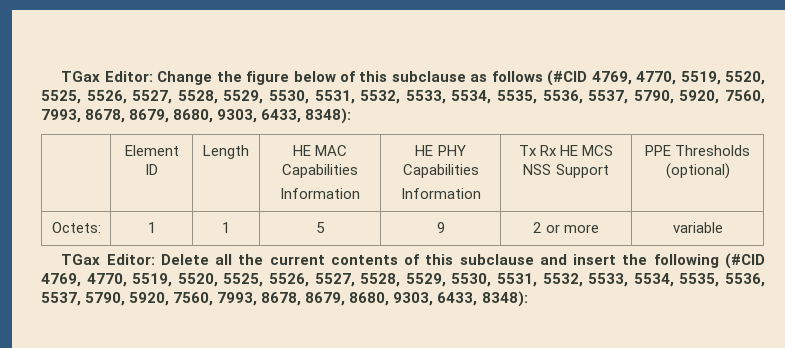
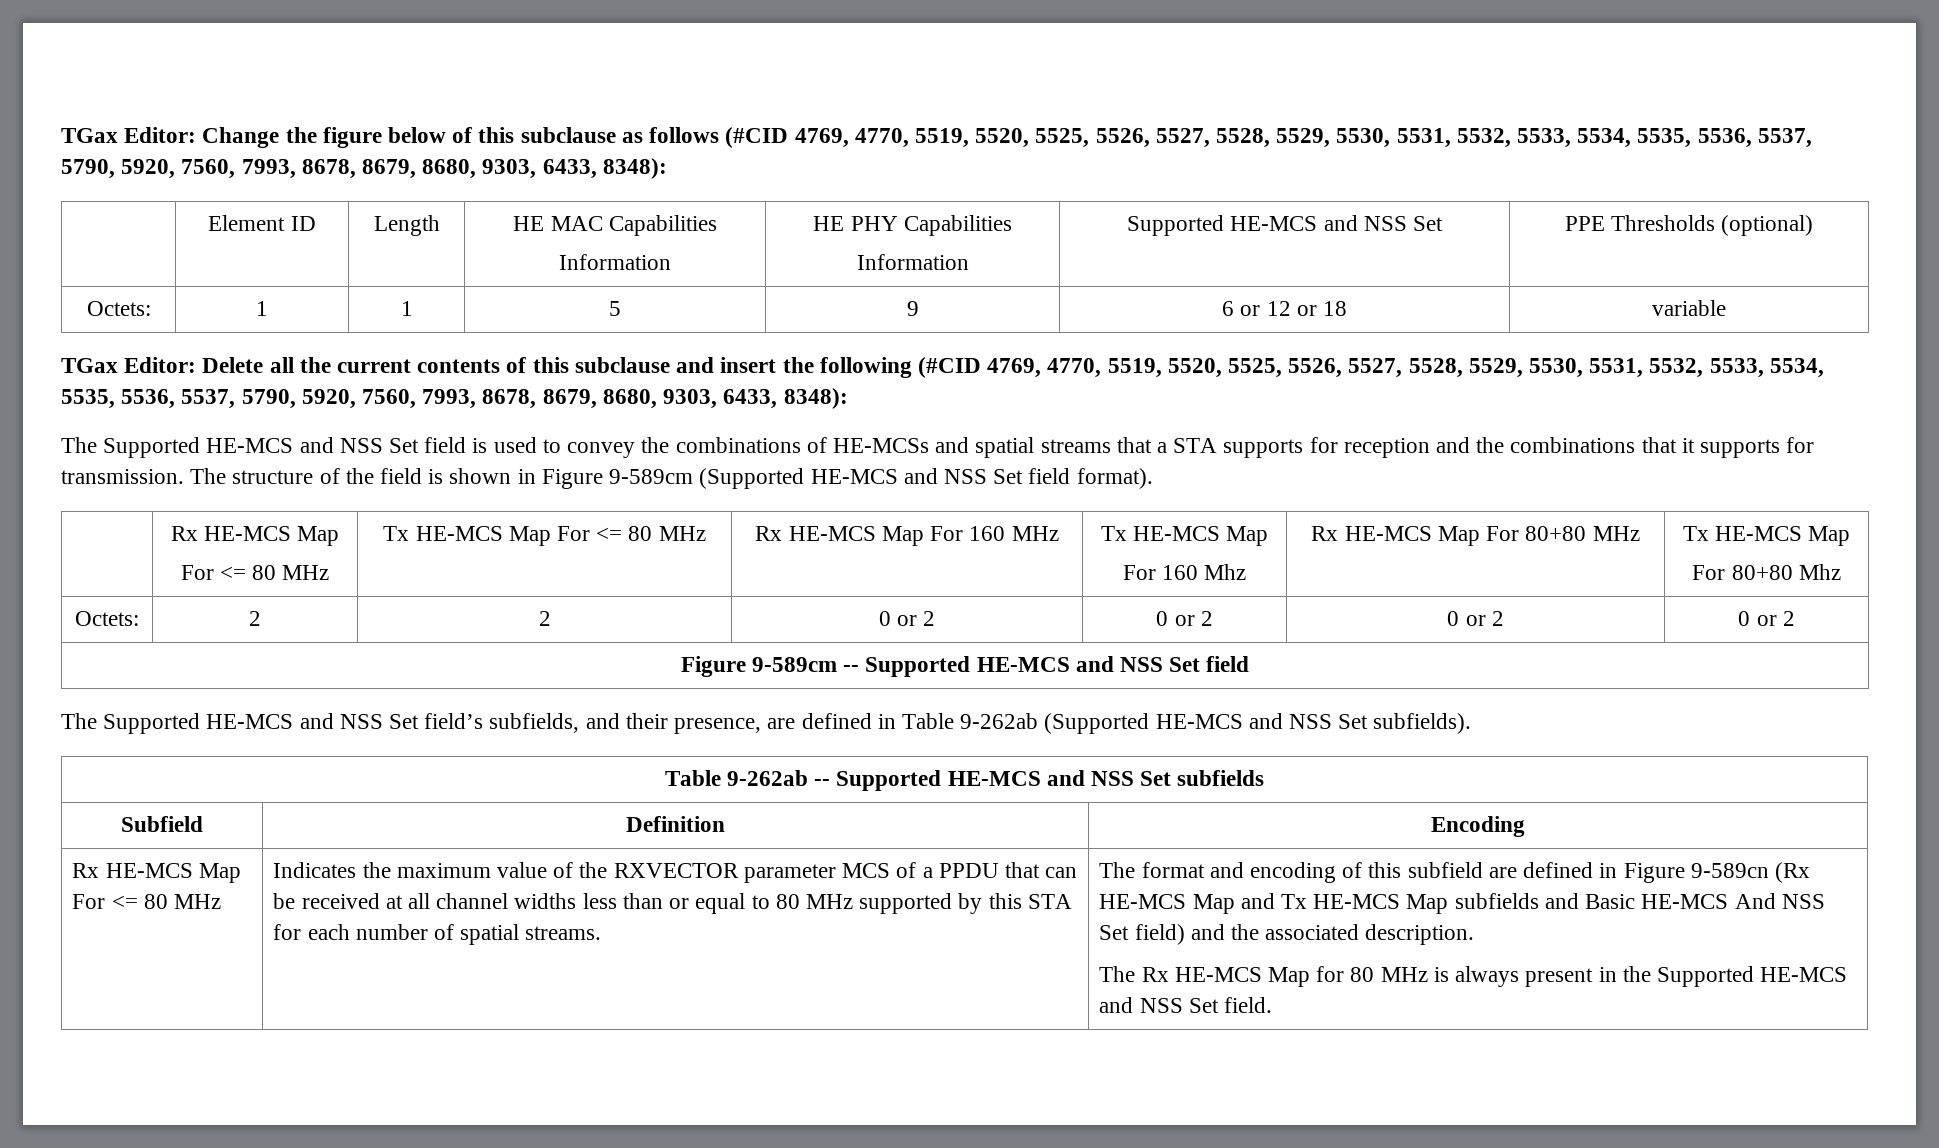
[518,145,614,156] [523,164,609,178] Tx Rx HE MCS NSS Support -> [1127,215,1443,236] Supported HE-MCS and NSS Set
[533,222,599,233] 2 or more -> [1222,301,1347,316] 6 or 12 or 18
(528, 299) none -> [61,437,1815,458] [61,468,1153,489] [170,526,340,546] [180,565,330,580] [383,526,706,546] [755,526,1059,546] [1100,526,1269,546] [1122,564,1247,580] [1311,526,1640,546] [1682,526,1851,546] [1692,564,1841,580] [75,611,139,626] [249,611,261,626] [538,611,551,626] [878,611,936,626] [1156,611,1213,626] [1447,611,1504,626] [1738,611,1795,626] [680,656,1250,677] [61,713,1472,734] [664,770,1265,791] [121,816,203,832] [626,816,725,832] [1431,816,1525,837] [72,863,241,883] [72,894,222,909] [273,862,1078,883] [273,893,1072,914] [273,924,602,945] [1099,862,1810,883] [1099,893,1825,914] [1099,924,1475,945] [1099,966,1848,987] [1099,997,1273,1013] // The Supported HE-MCS and NSS Set field is used to convey the combinations of HE-MCSs and spatial streams that a STA supports for reception and the combinations that it supports for transmission. The structure of the field is shown in Figure 9-589cm (Supported HE-MCS and NSS Set field format). // | Rx HE-MCS Map // For <= 80 MHz | Tx HE-MCS Map For <= 80 MHz | Rx HE-MCS Map For 160 MHz | Tx HE-MCS Map // For 160 Mhz | Rx HE-MCS Map For 80+80 MHz | Tx HE-MCS Map // For 80+80 Mhz // Octets: | 2 | 2 | 0 or 2 | 0 or 2 | 0 or 2 | 0 or 2 // Figure 9-589cm -- Supported HE-MCS and NSS Set field // The Supported HE-MCS and NSS Set field’s subfields, and their presence, are defined in Table 9-262ab (Supported HE-MCS and NSS Set subfields). // Table 9-262ab -- Supported HE-MCS and NSS Set subfields // Subfield | Definition | Encoding // Rx HE-MCS Map For <= 80 MHz | Indicates the maximum value of the RXVECTOR parameter MCS of a PPDU that can be received at all channel widths less than or equal to 80 MHz supported by this STA for each number of spatial streams. | The format and encoding of this subfield are defined in Figure 9-589cn (Rx HE-MCS Map and Tx HE-MCS Map subfields and Basic HE-MCS And NSS Set field) and the associated description. // The Rx HE-MCS Map for 80 MHz is always present in the Supported HE-MCS and NSS Set field.

